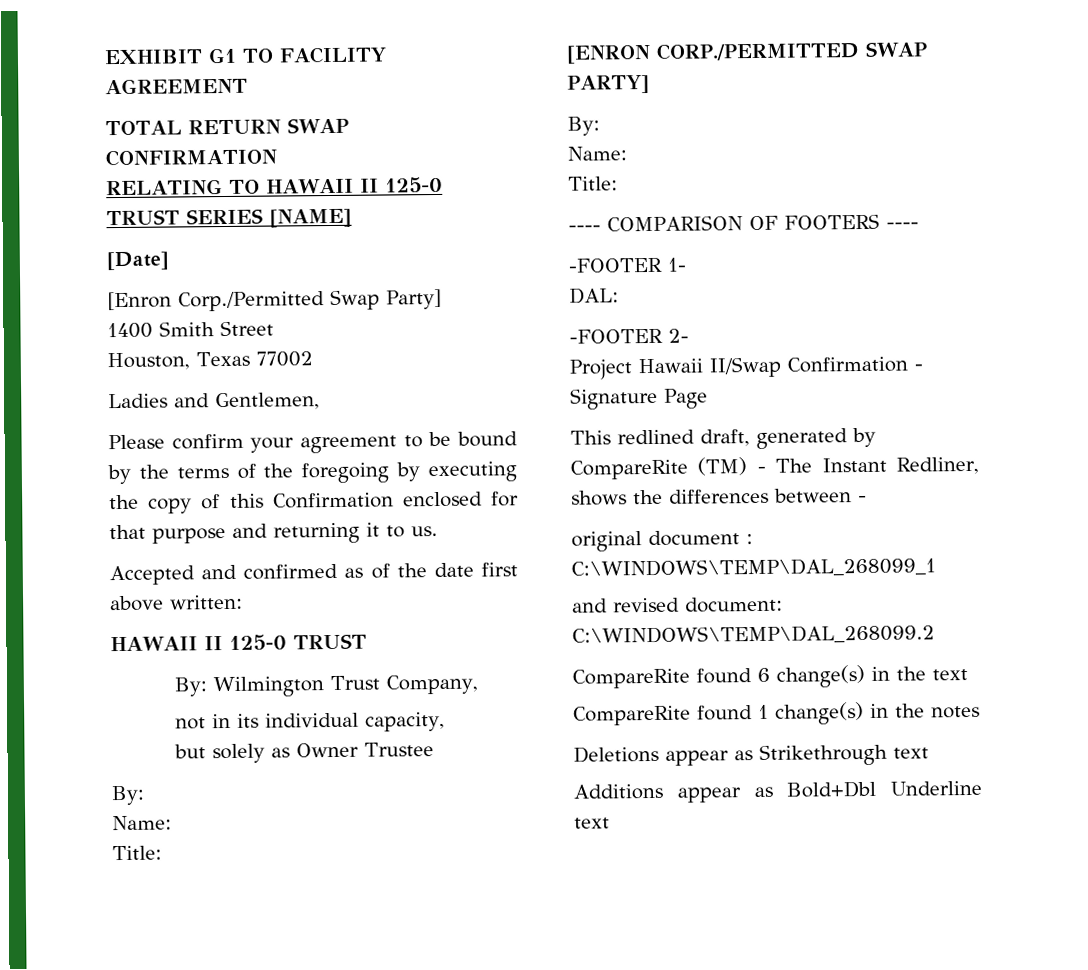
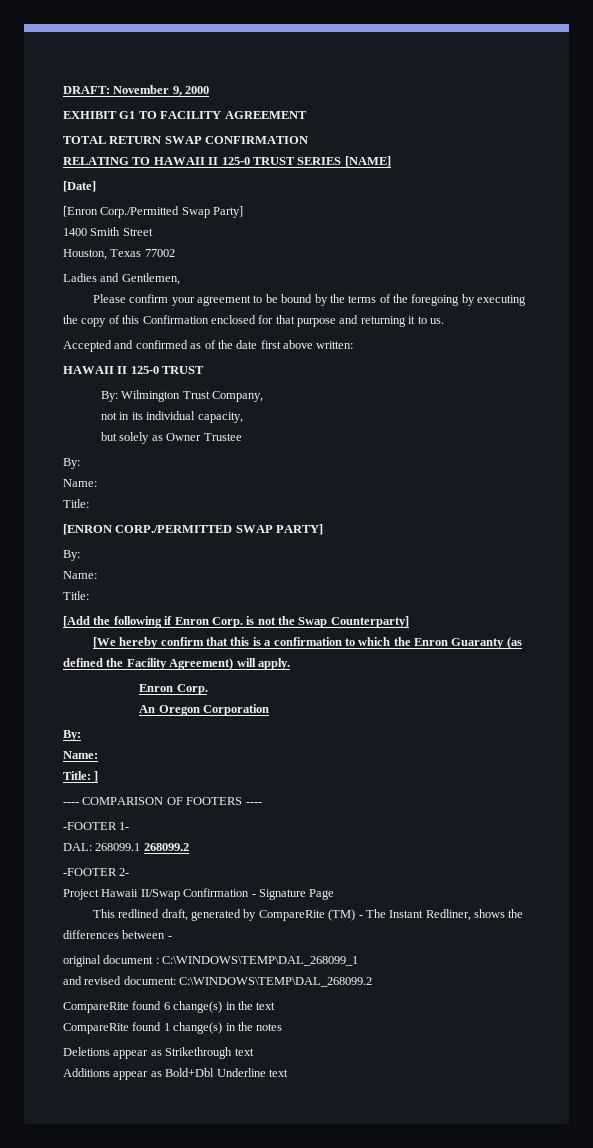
(104, 57) none -> [63,85,210,96] DRAFT: November 9, 2000 //
(618, 183) none -> [63,616,409,628] [92,637,522,649] [63,658,290,670] [139,684,208,695] [139,704,269,716] [63,730,81,741] [63,751,98,759] [63,771,99,782] // [Add the following if Enron Corp. is not the Swap Counterparty] // [We hereby confirm that this is a confirmation to which the Enron Guaranty (as defined the Facility Agreement) will apply. // Enron Corp. // An Oregon Corporation // By: // Name: // Title: ]
(619, 295) none -> [95,843,189,851] 268099.1 268099.2

